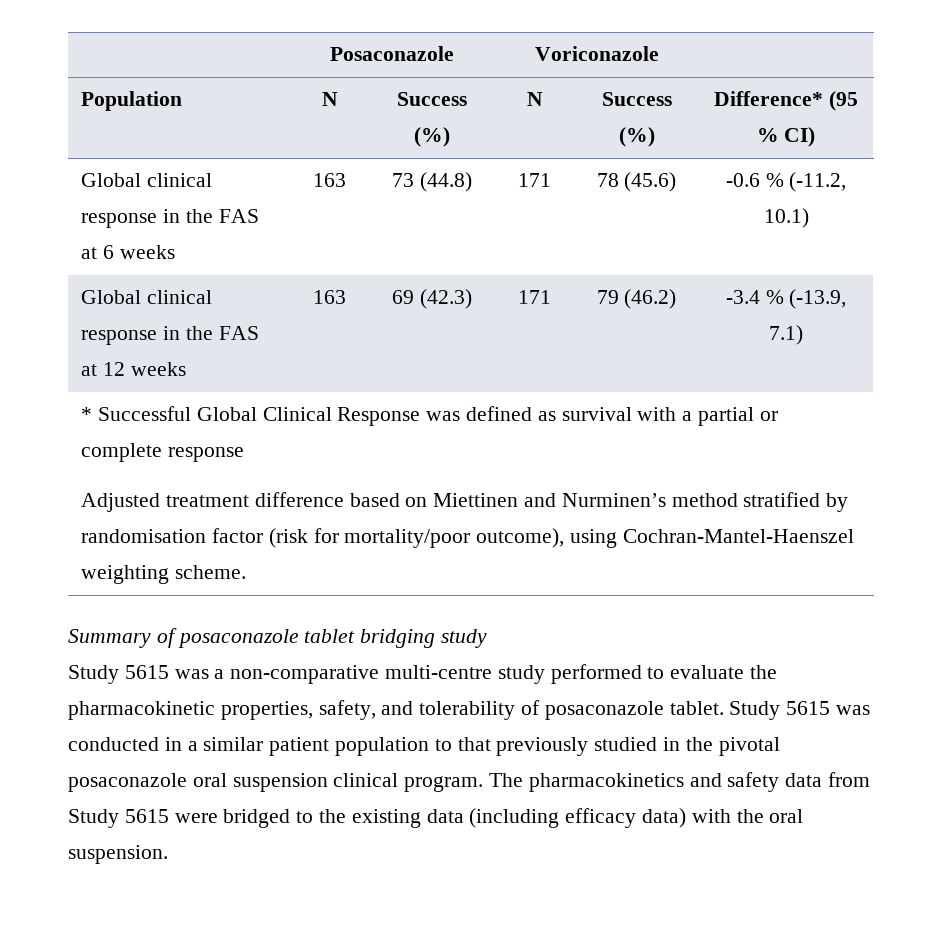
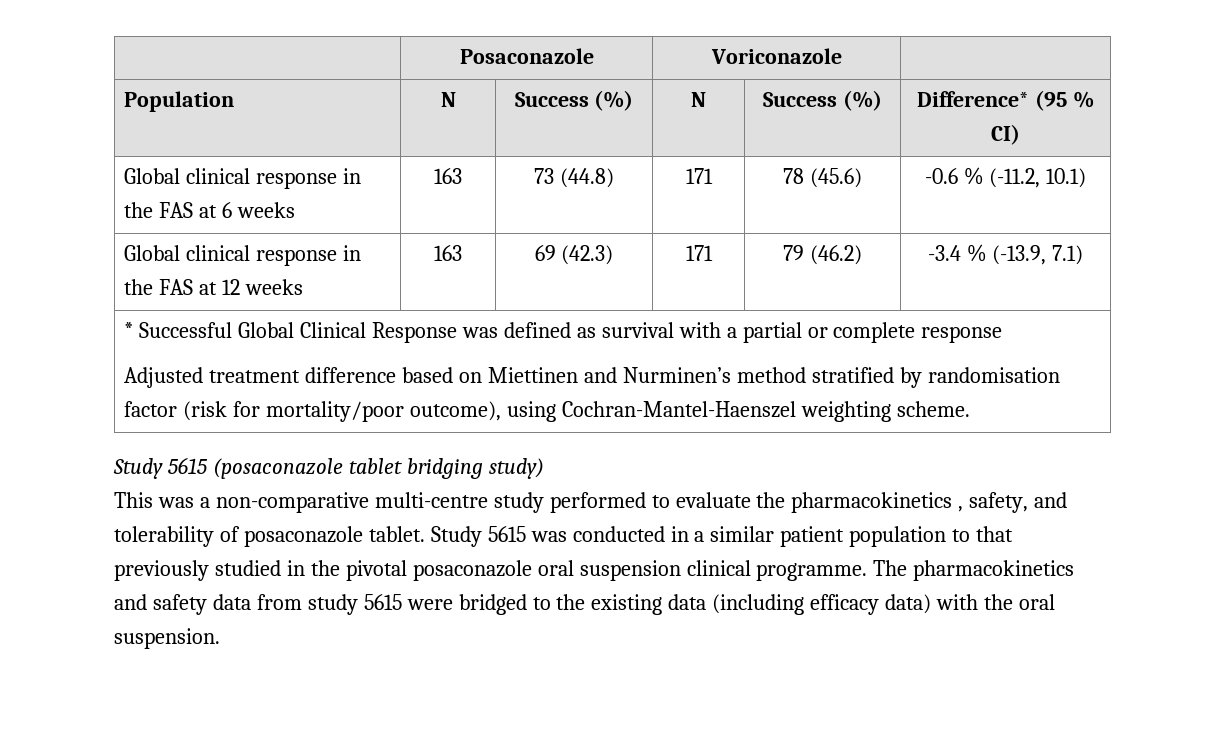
[68,628,488,648] [68,665,169,684] Summary of posaconazole tablet bridging study // Study 5615 -> [113,457,544,479] [114,492,153,508] Study 5615 (posaconazole tablet bridging study) // This
[68,701,313,720] pharmacokinetic properties, -> [791,492,964,513] pharmacokinetics ,
[404,776,484,792] program. -> [756,563,868,581] programme.
[68,809,119,828] Study -> [307,594,358,615] study

